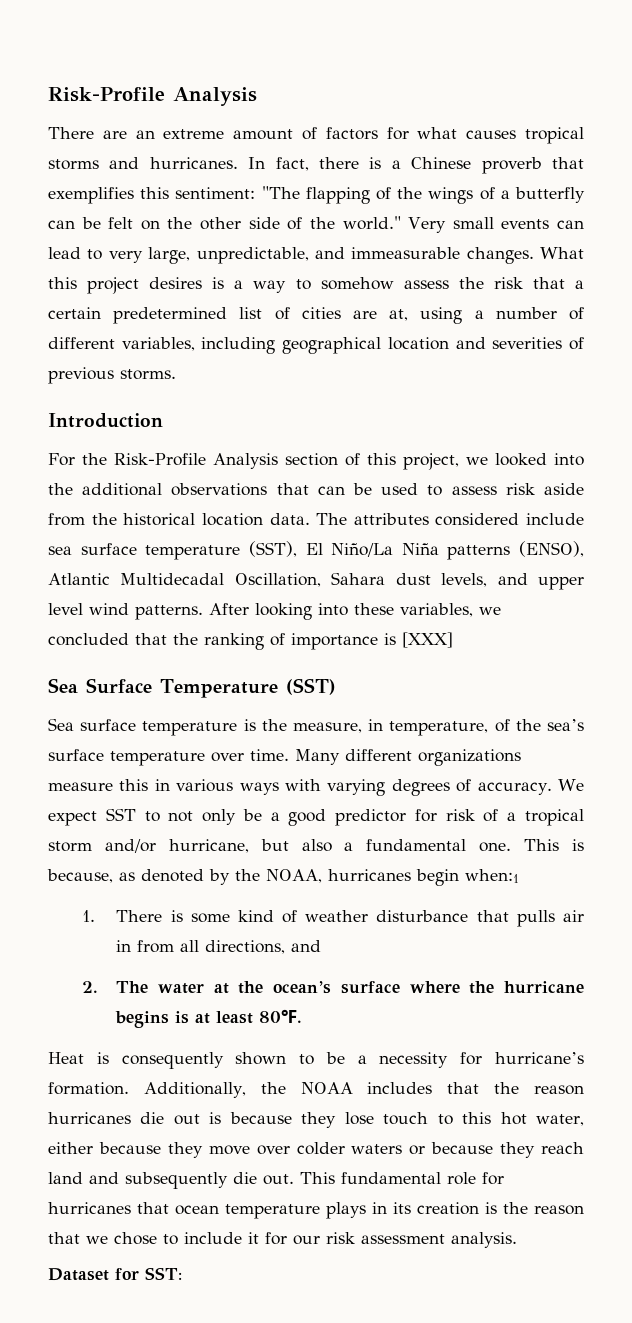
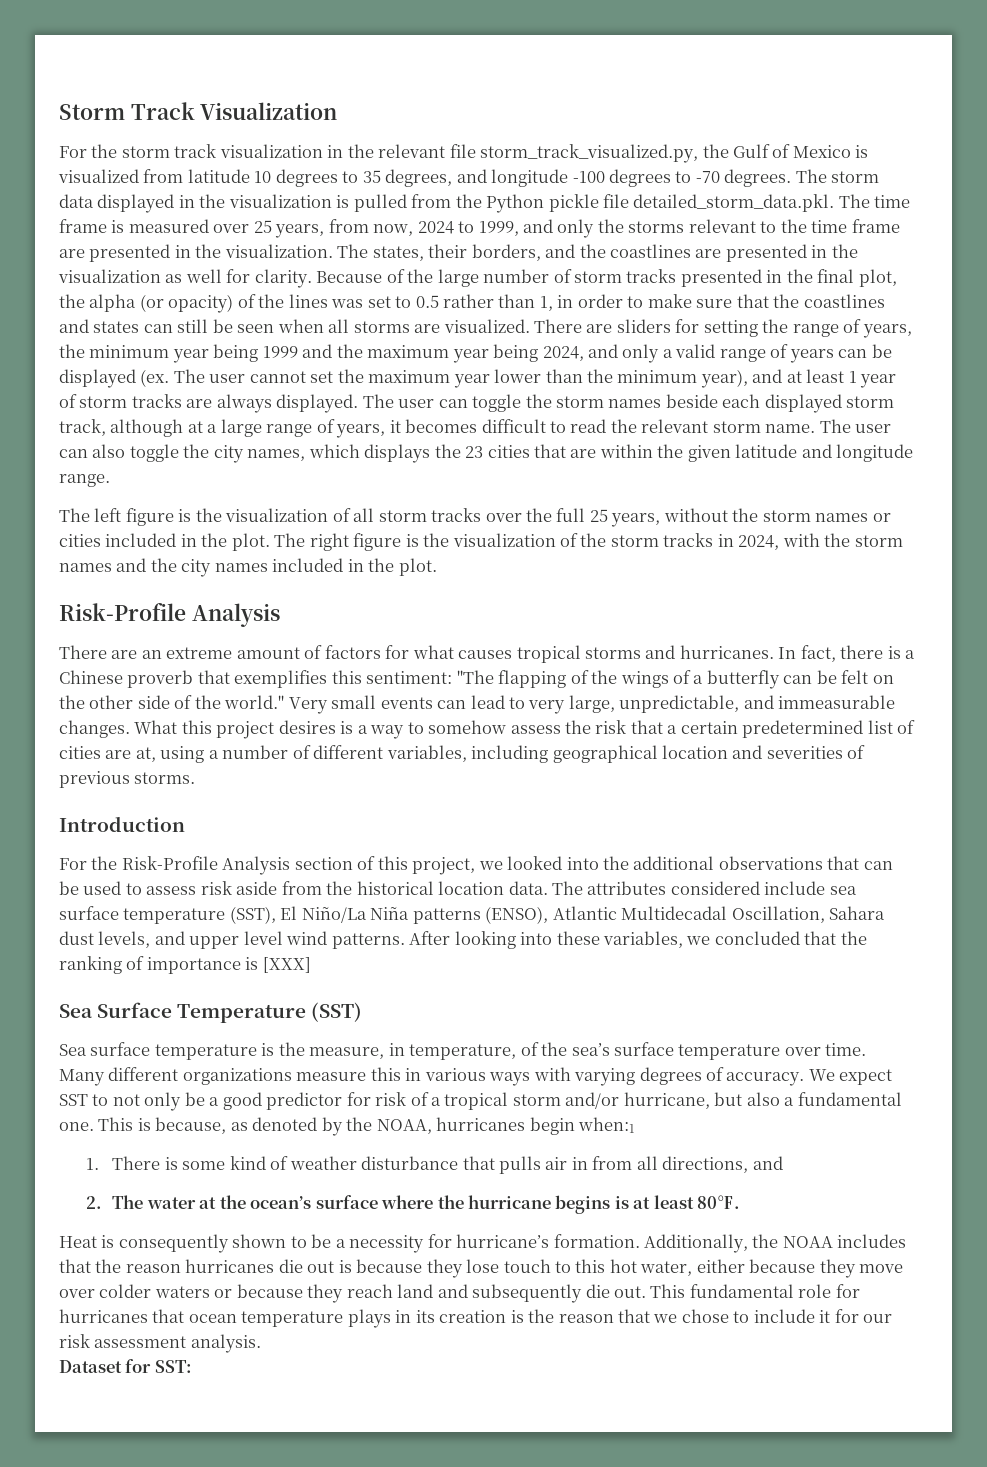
(48, 94) none -> [59,102,338,120] [59,144,869,163] [58,169,880,187] [59,194,911,213] [59,219,900,238] [59,244,858,262] [58,269,897,288] [59,294,885,313] [59,319,912,338] [59,344,892,363] [59,369,897,388] [59,394,895,413] [59,419,892,438] [59,444,914,463] [59,474,110,487] [59,508,891,527] [59,533,903,551] [59,558,437,577] Storm Track Visualization // For the storm track visualization in the relevant file storm_track_visualized.py, the Gulf of Mexico is visualized from latitude 10 degrees to 35 degrees, and longitude -100 degrees to -70 degrees. The storm data displayed in the visualization is pulled from the Python pickle file detailed_storm_data.pkl. The time frame is measured over 25 years, from now, 2024 to 1999, and only the storms relevant to the time frame are presented in the visualization. The states, their borders, and the coastlines are presented in the visualization as well for clarity. Because of the large number of storm tracks presented in the final plot, the alpha (or opacity) of the lines was set to 0.5 rather than 1, in order to make sure that the coastlines and states can still be seen when all storms are visualized. There are sliders for setting the range of years, the minimum year being 1999 and the maximum year being 2024, and only a valid range of years can be displayed (ex. The user cannot set the maximum year lower than the minimum year), and at least 1 year of storm tracks are always displayed. The user can toggle the storm names beside each displayed storm track, although at a large range of years, it becomes difficult to read the relevant storm name. The user can also toggle the city names, which displays the 23 cities that are within the given latitude and longitude range. // The left figure is the visualization of all storm tracks over the full 25 years, without the storm names or cities included in the plot. The right figure is the visualization of the storm tracks in 2024, with the storm names and the city names included in the plot. //

